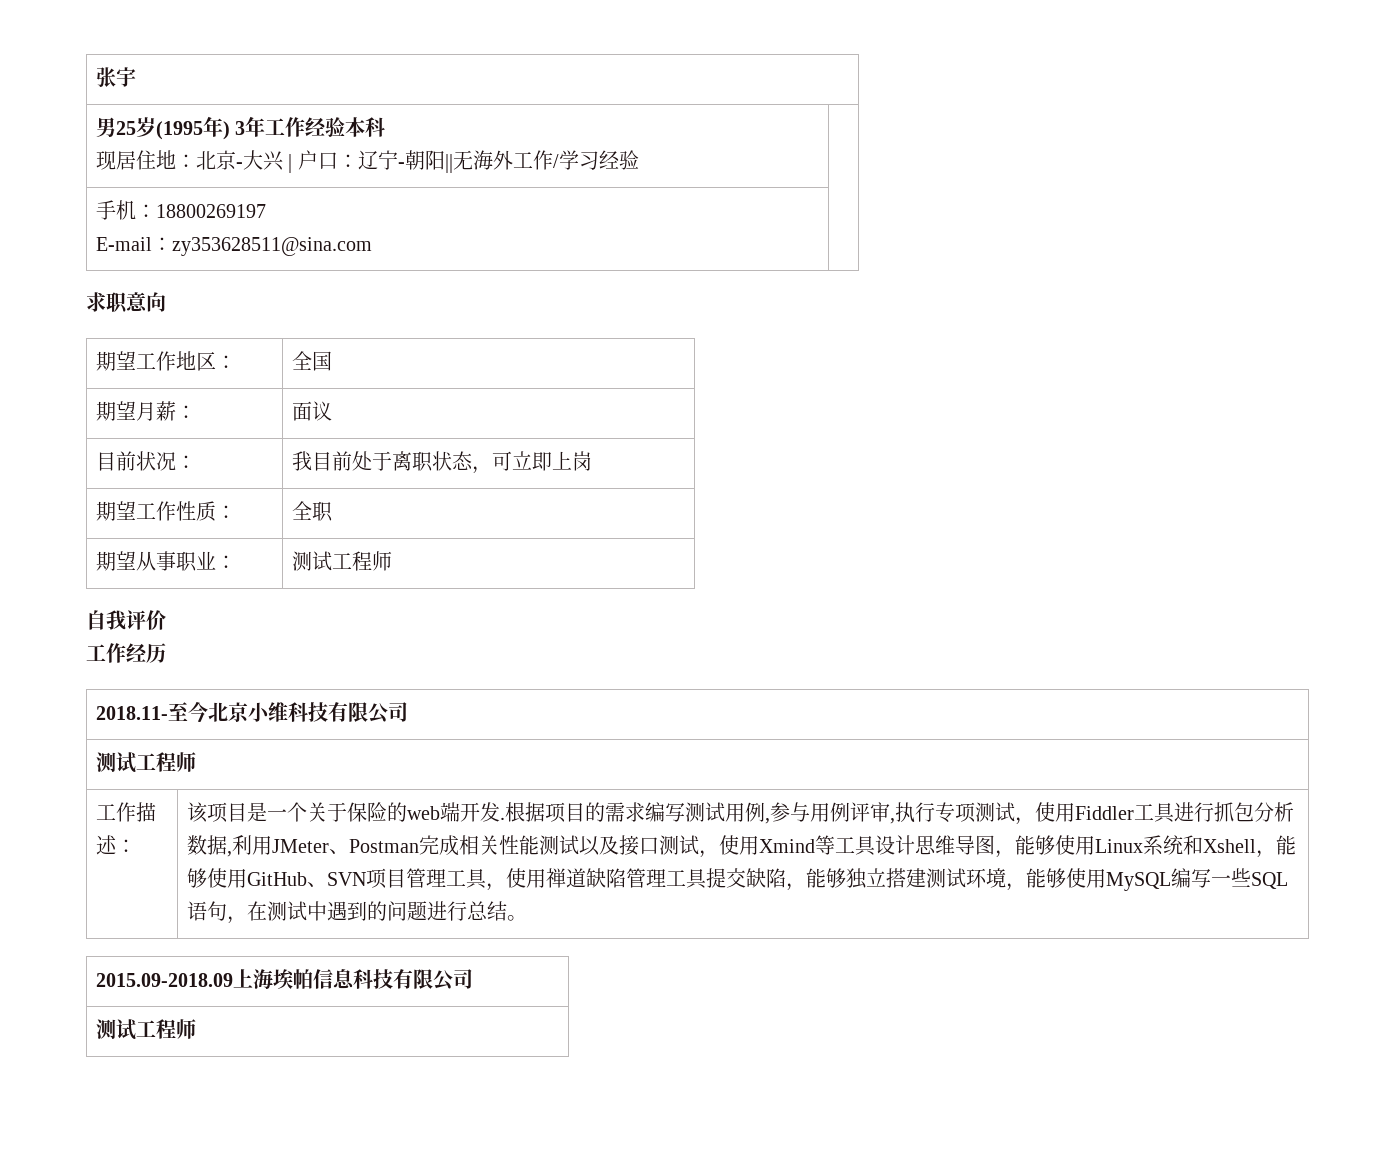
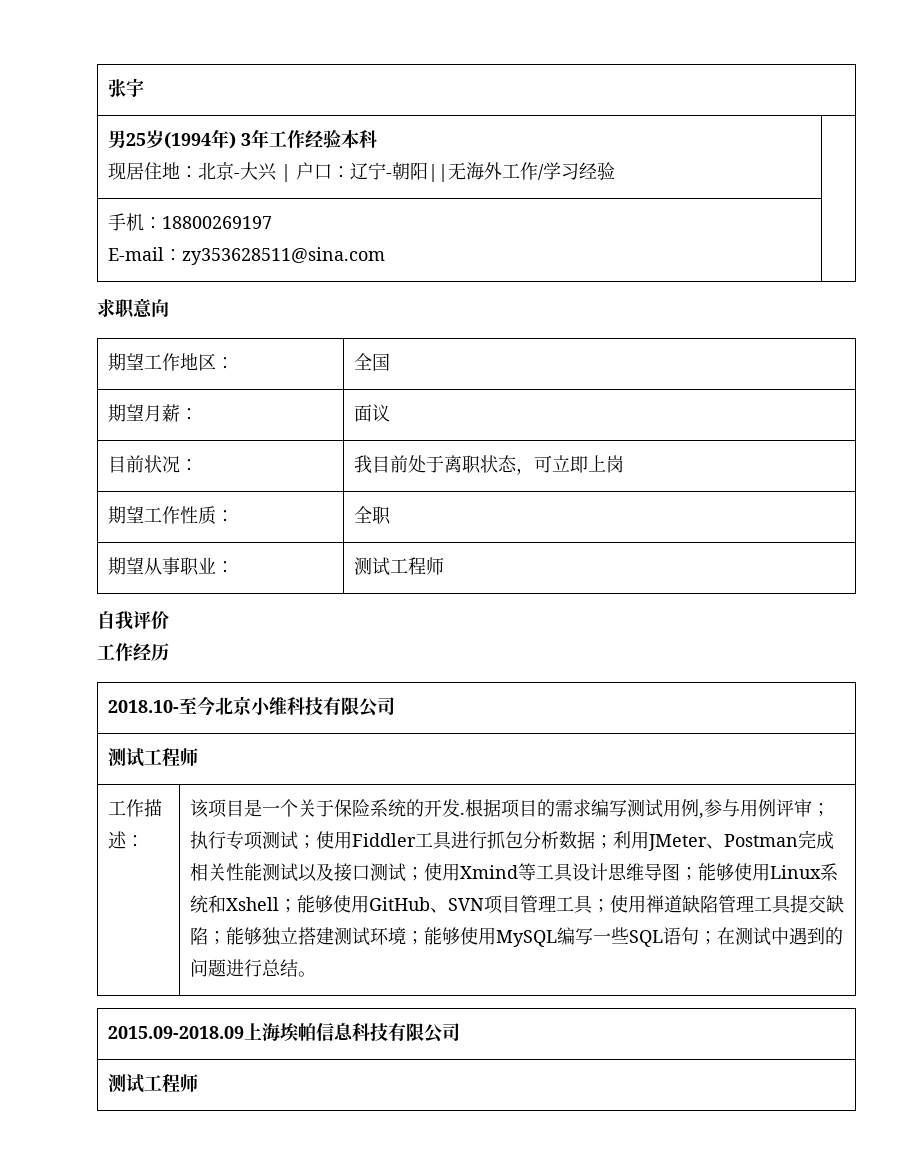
[156,121,204,140] (1995 -> [164,132,212,149] (1994
[96,706,169,720] 2018.11- -> [108,700,180,713] 2018.10-
[387,802,461,822] 的web端 -> [370,799,425,817] 系统的
[890,818,896,824] , -> [812,803,831,817] ；
[1015,817,1036,825] ， -> [298,835,317,849] ；
[227,851,233,857] , -> [595,835,614,849] ；
[699,850,720,858] ， -> [406,867,425,881] ；
[995,850,1016,858] ， -> [680,867,699,881] ；
[1256,850,1277,858] ， -> [279,899,298,913] ；
[486,883,507,891] ， -> [592,899,611,913] ；
[786,883,807,891] ， -> [208,931,227,945] ；
[1006,883,1027,891] ， -> [406,931,425,945] ；
[227,916,248,924] ， -> [699,931,718,945] ；

